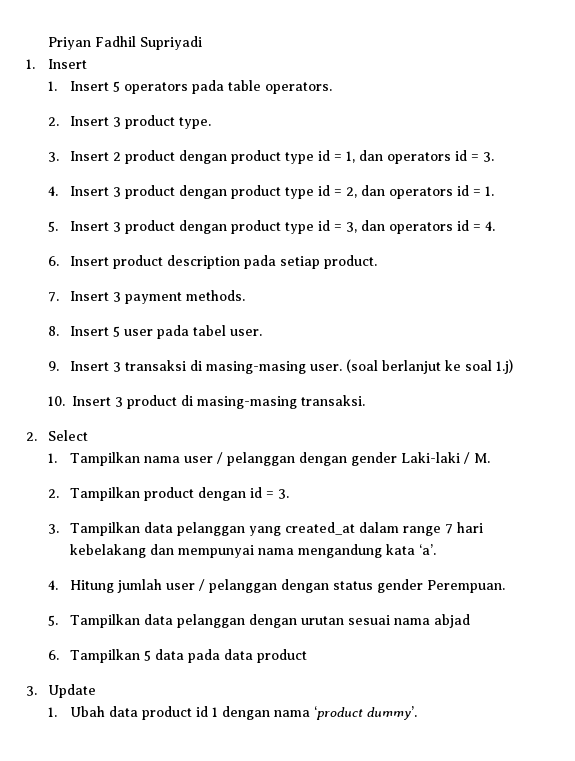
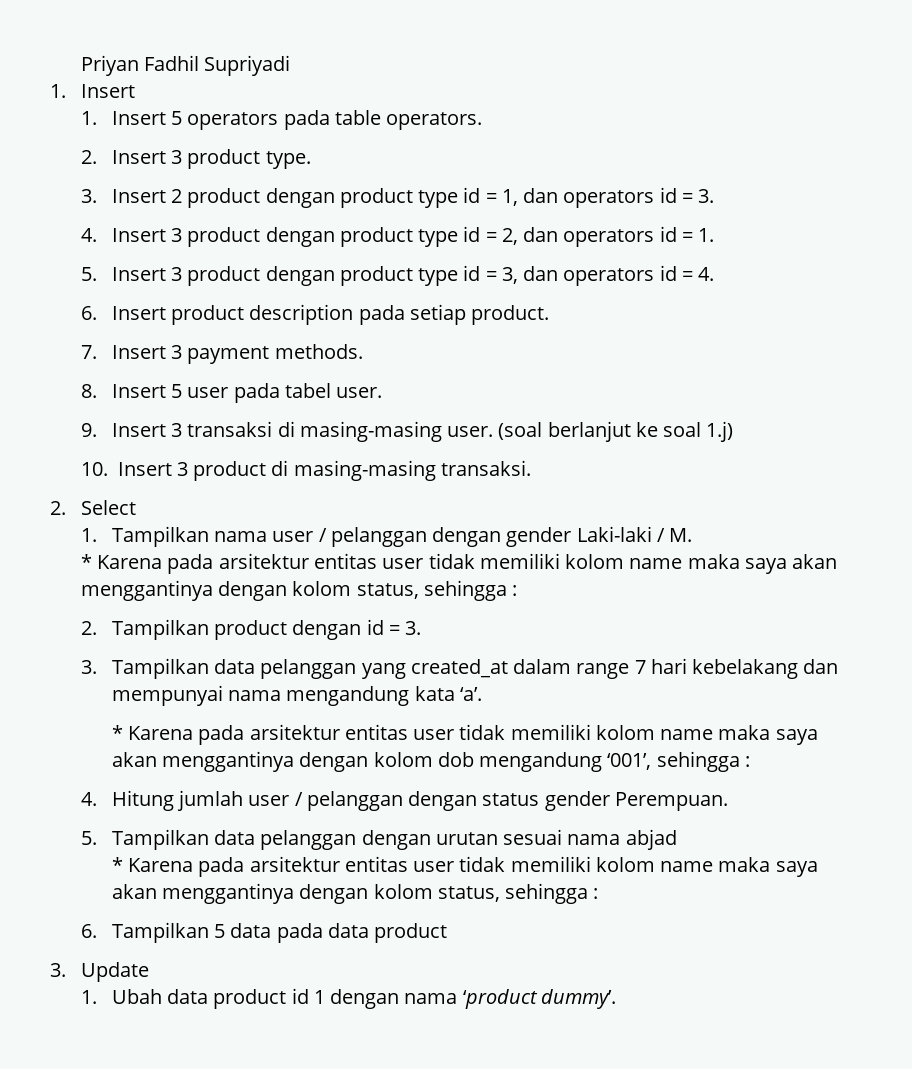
(491, 458) none -> [80,553,838,574] [80,580,518,601] // * Karena pada arsitektur entitas user tidak memiliki kolom name maka saya akan menggantinya dengan kolom status, sehingga :
(437, 549) none -> [111,724,818,745] [111,751,750,772] // * Karena pada arsitektur entitas user tidak memiliki kolom name maka saya akan menggantinya dengan kolom dob mengandung ‘001’, sehingga :
(471, 621) none -> [111,856,818,877] [111,883,599,904] // * Karena pada arsitektur entitas user tidak memiliki kolom name maka saya akan menggantinya dengan kolom status, sehingga :

